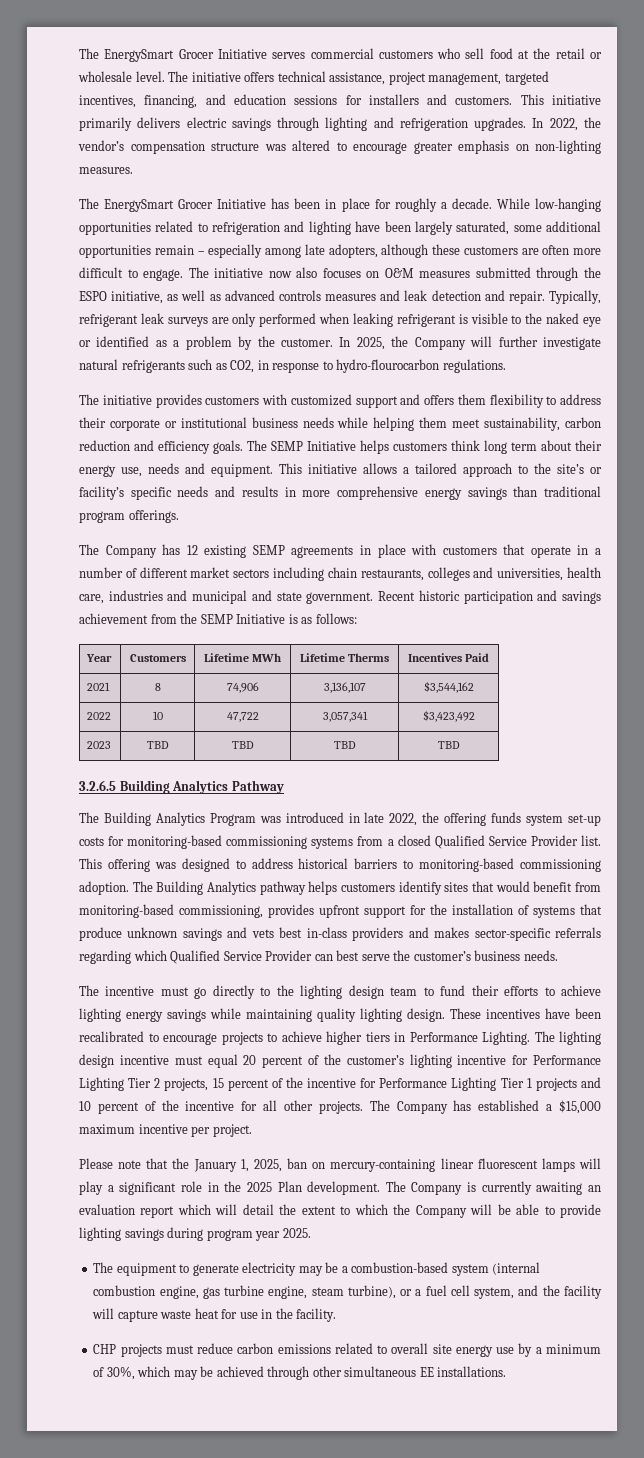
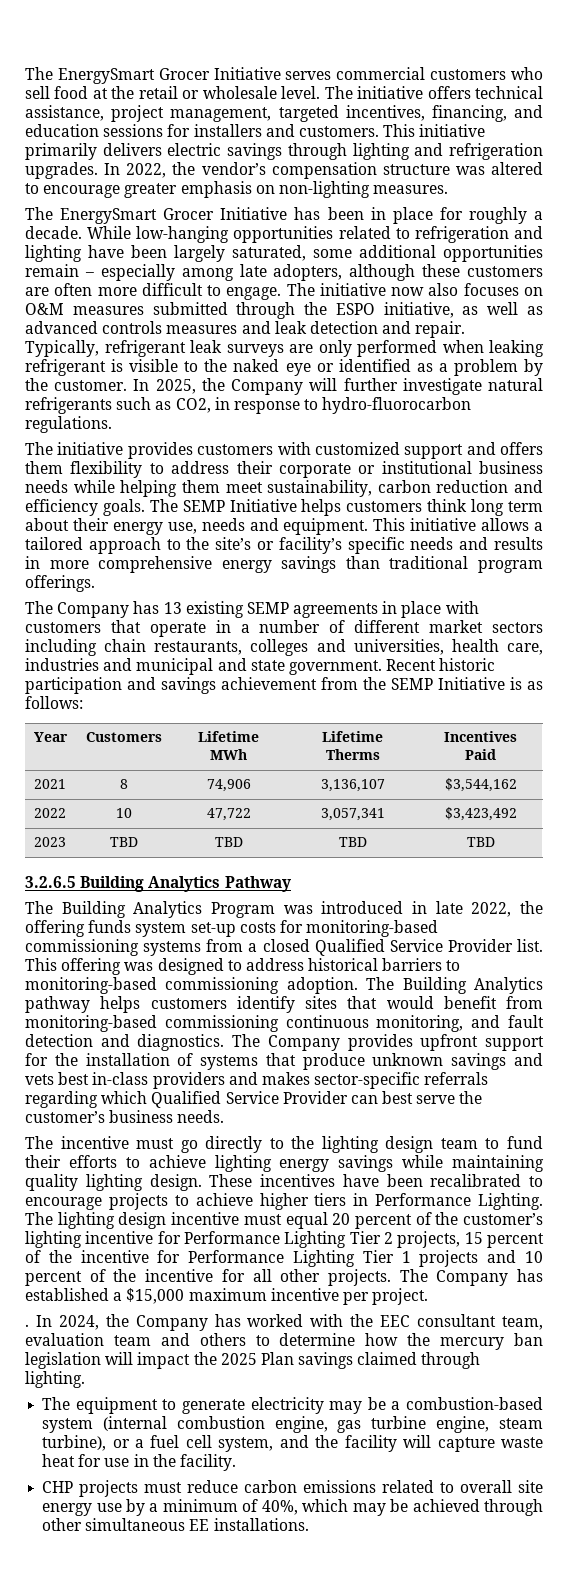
[336,359,440,373] hydro-flourocarbon -> [322,397,472,414] hydro-fluorocarbon
[186,545,198,555] 12 -> [163,602,182,614] 13
[179,905,263,918] commissioning, -> [164,1015,544,1032] [25,1034,340,1051] commissioning continuous monitoring, and fault detection and diagnostics. The Company
[79,1158,601,1172] [79,1181,602,1195] [79,1204,602,1218] [79,1227,311,1241] Please note that the January 1, 2025, ban on mercury-containing linear fluorescent lamps will play a significant role in the 2025 Plan development. The Company is currently awaiting an evaluation report which will detail the extent to which the Company will be able to provide lighting savings during program year 2025. -> [25,1314,544,1331] [25,1333,544,1350] [25,1352,481,1369] [25,1371,85,1388] . In 2024, the Company has worked with the EEC consultant team, evaluation team and others to determine how the mercury ban legislation will impact the 2025 Plan savings claimed through lighting.
[106,1366,135,1380] 30%, -> [261,1500,298,1515] 40%,

